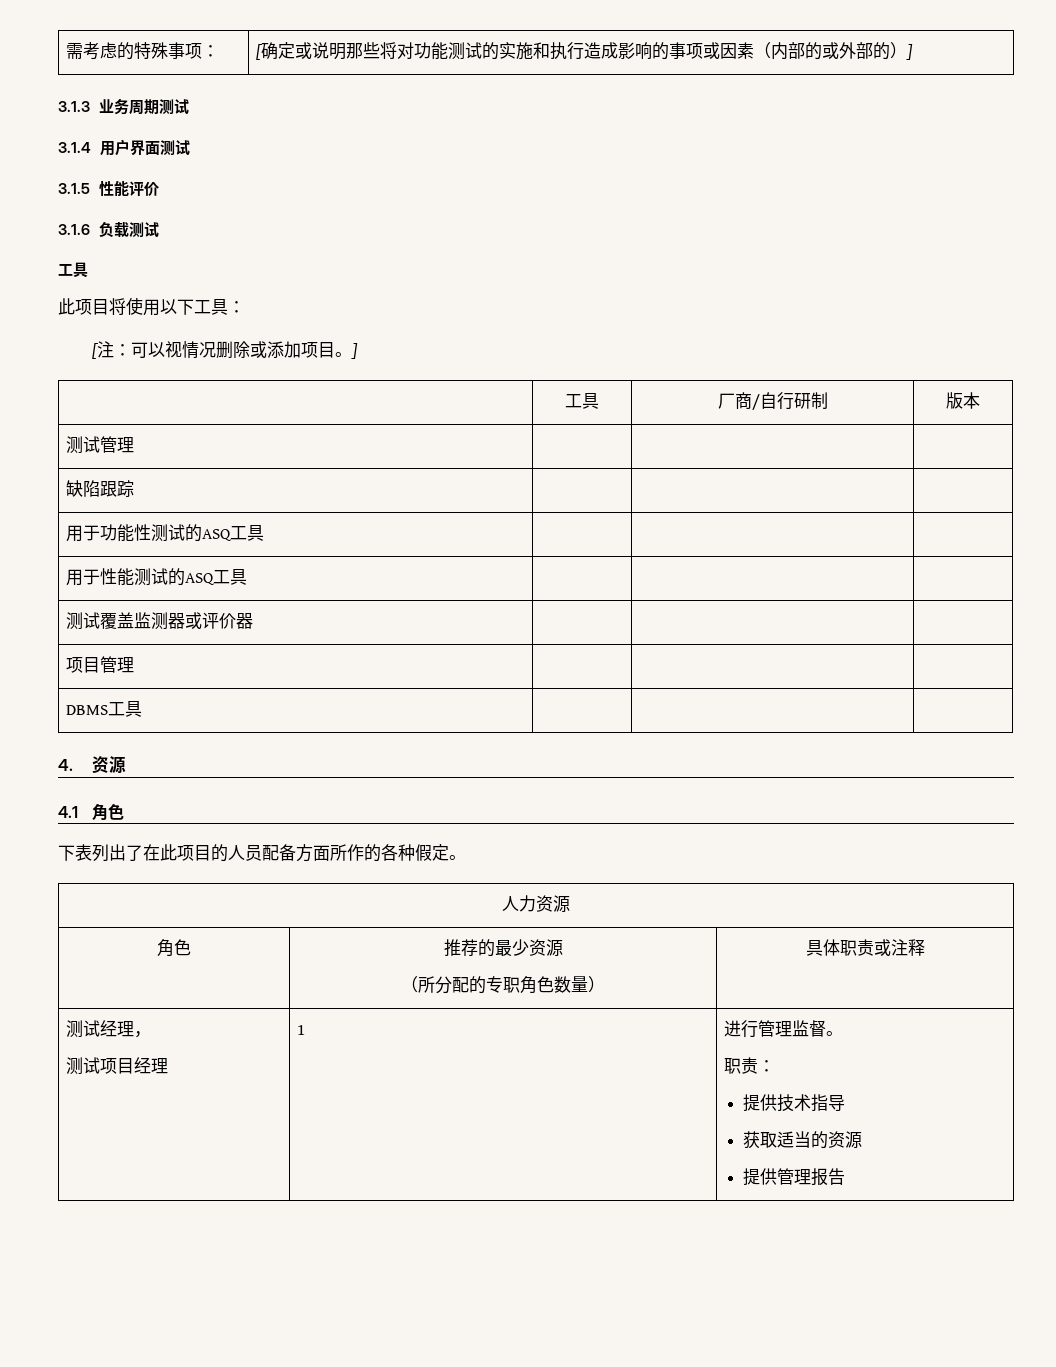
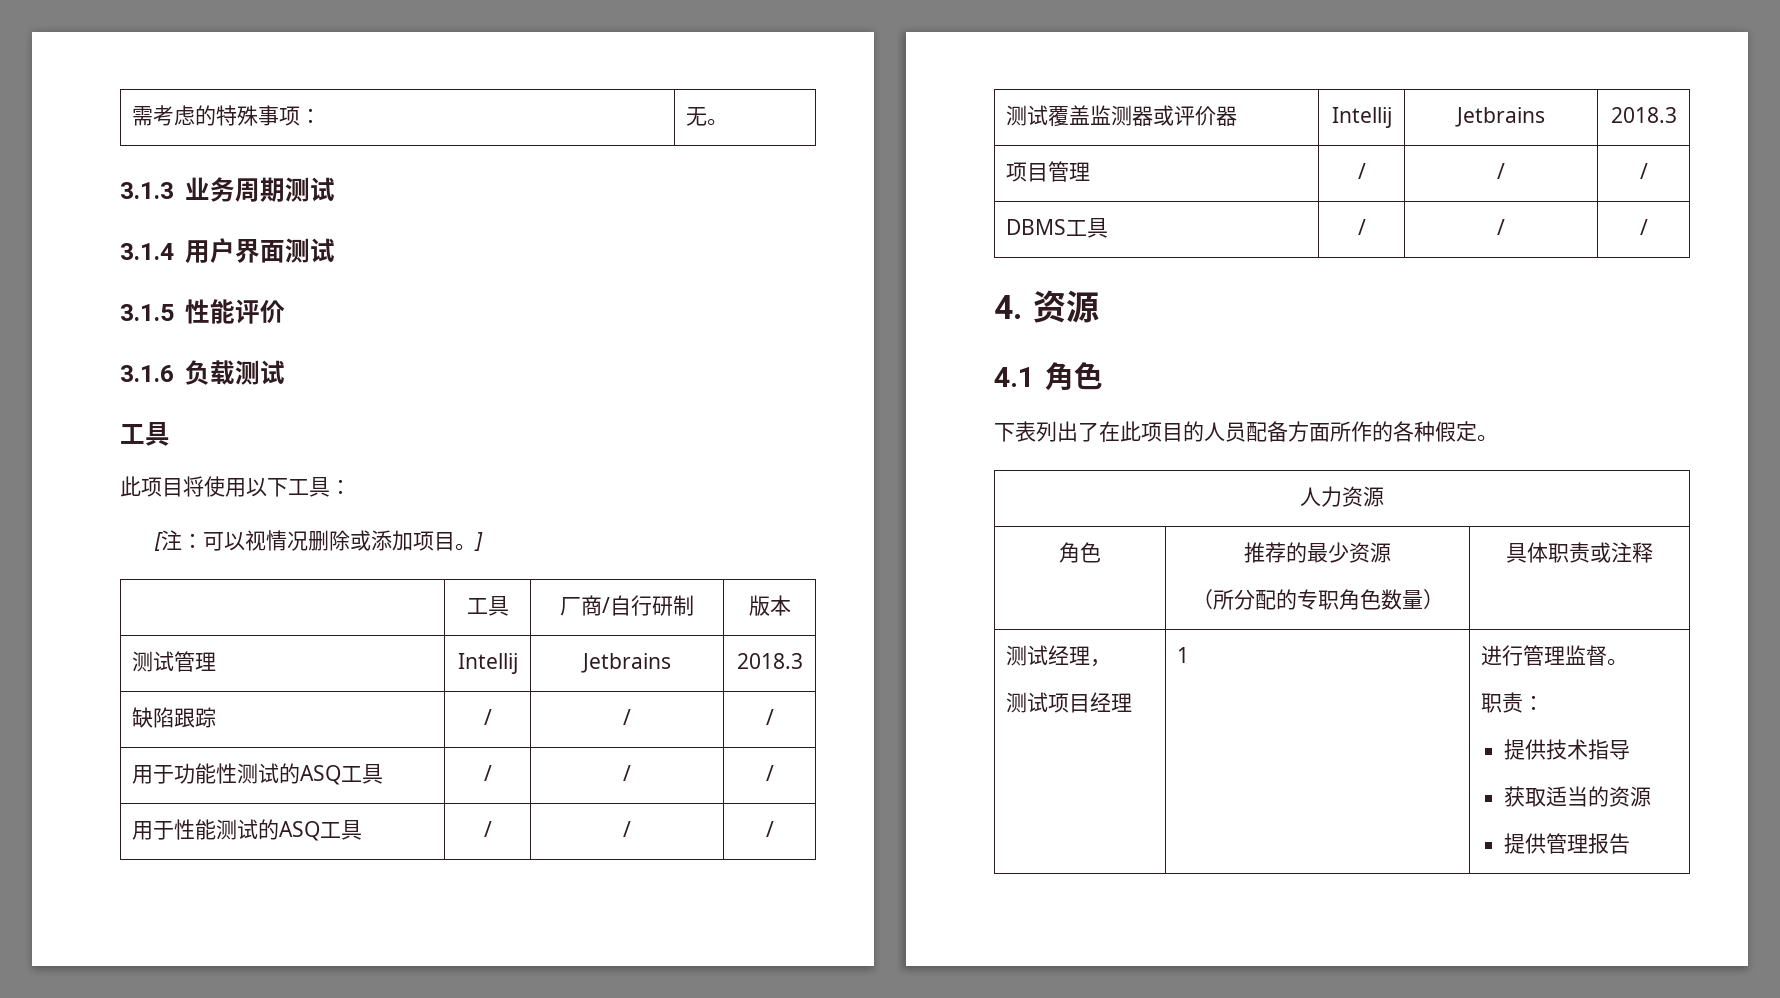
[256,42,914,60] [确定或说明那些将对功能测试的实施和执行造成影响的事项或因素（内部的或外部的）] -> [686,107,729,126] 无。
(135, 445) | | -> [457,653,518,674] [581,653,671,673] [736,653,803,669] Intellij | Jetbrains | 2018.3
(135, 488) | | -> [483,709,492,725] [623,709,631,725] [765,709,774,725] / | / | /
(265, 533) | | -> [483,765,492,781] [623,765,631,781] [765,765,774,781] / | / | /
(248, 577) | | -> [483,821,492,837] [623,821,631,837] [765,821,774,837] / | / | /
(254, 621) | | -> [1331,107,1392,128] [1455,107,1545,127] [1610,107,1677,123] Intellij | Jetbrains | 2018.3
(135, 665) | | -> [1357,163,1366,179] [1497,163,1505,179] [1639,163,1648,179] / | / | /
(143, 709) | | -> [1357,219,1366,235] [1497,219,1505,235] [1639,219,1648,235] / | / | /

